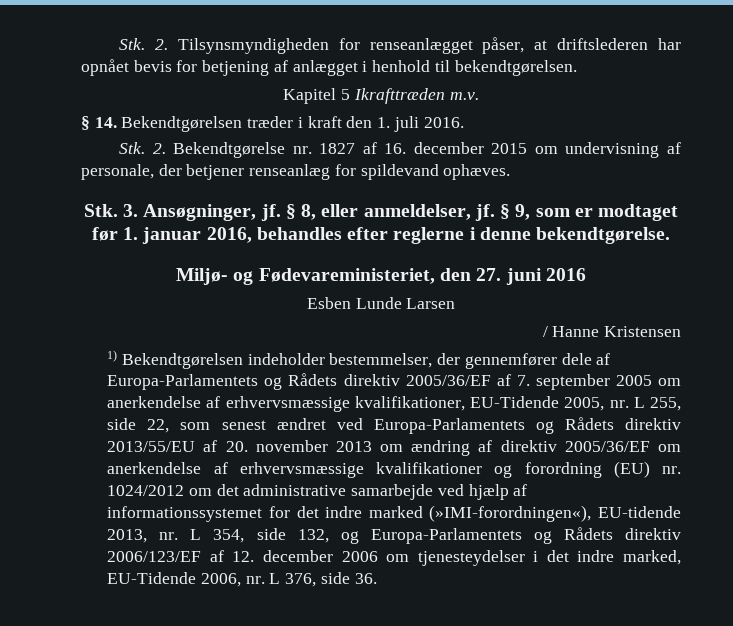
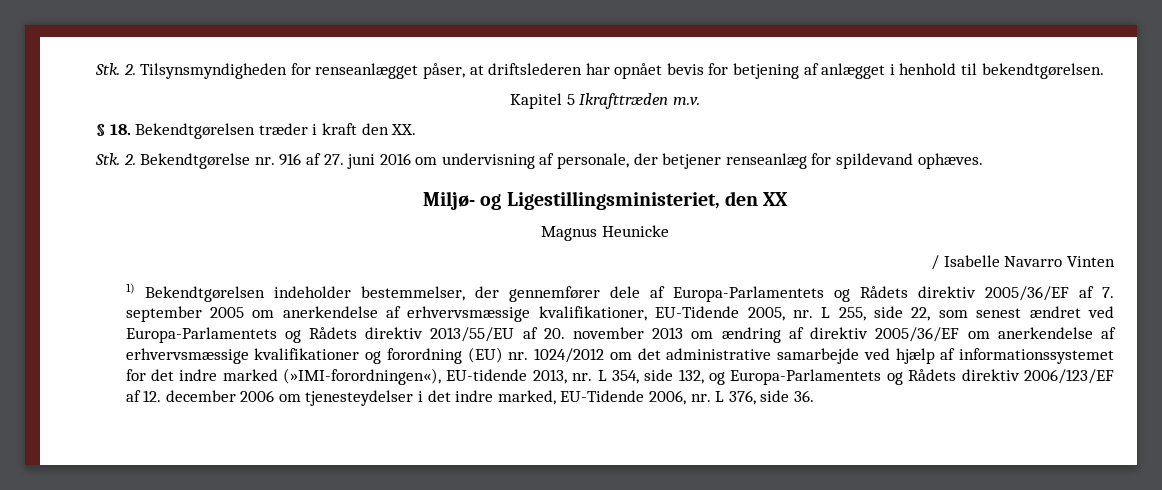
[94,117,117,128] 14. -> [109,124,131,135] 18.
[377,116,464,132] 1. juli 2016. -> [391,124,417,135] XX.
[319,142,528,154] 1827 af 16. december 2015 -> [279,153,411,169] 916 af 27. juni 2016
[83,204,679,221] [91,227,671,244] [176,268,586,285] [306,297,456,309] [542,326,682,337] Stk. 3. Ansøgninger, jf. § 8, eller anmeldelser, jf. § 9, som er modtaget før 1. januar 2016, behandles efter reglerne i denne bekendtgørelse. // Miljø- og Fødevareministeriet, den 27. juni 2016 // Esben Lunde Larsen // / Hanne Kristensen -> [422,191,789,210] [541,225,669,241] [931,255,1115,270] Miljø- og Ligestillingsministeriet, den XX // Magnus Heunicke // / Isabelle Navarro Vinten

